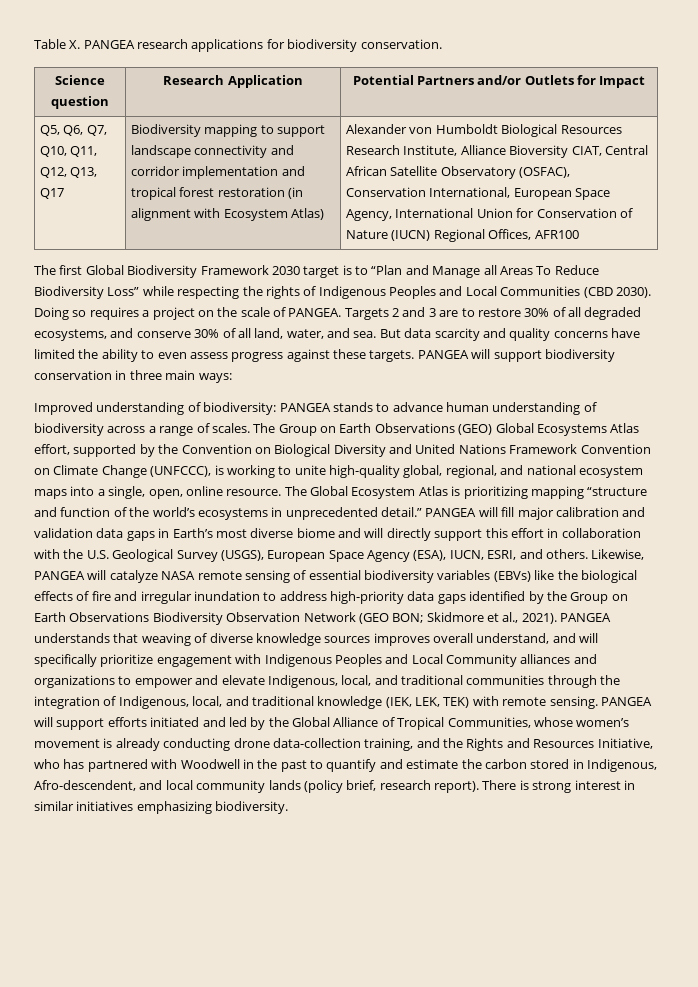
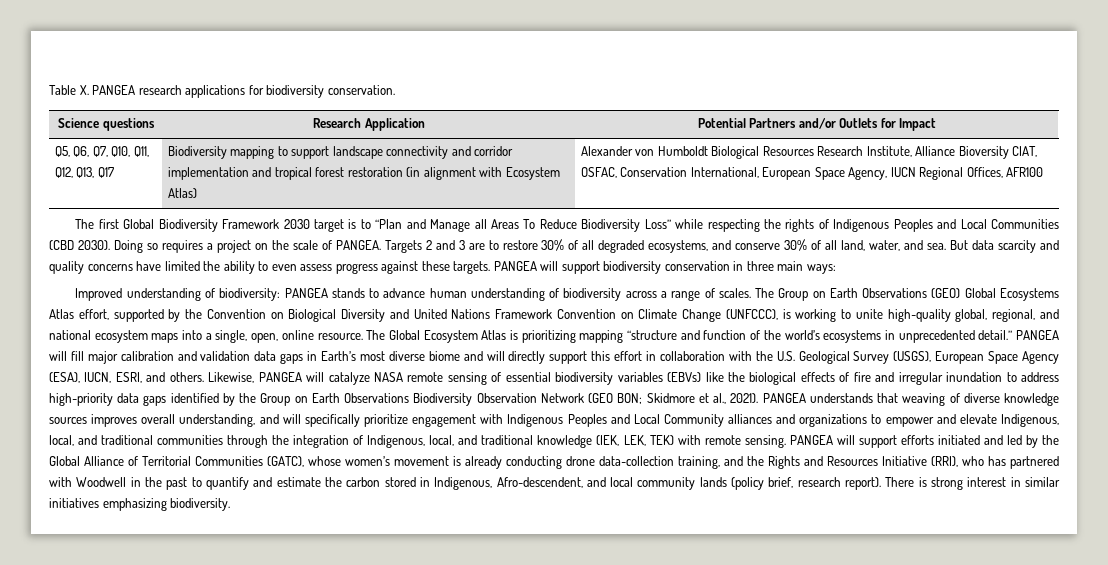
[51,96,109,109] question -> [102,118,155,131] questions
[604,145,648,155] [346,166,571,179] Central African Satellite Observatory (OSFAC), -> [580,167,617,178] OSFAC,
[395,208,633,218] [346,230,431,241] International Union for Conservation of Nature (IUCN) -> [890,167,916,177] IUCN
[476,633,550,644] understand, -> [179,414,256,427] understanding,
[397,717,531,730] Tropical Communities, -> [142,456,304,467] Territorial Communities (GATC),
[597,738,653,749] Initiative, -> [882,456,958,467] Initiative (RRI),

